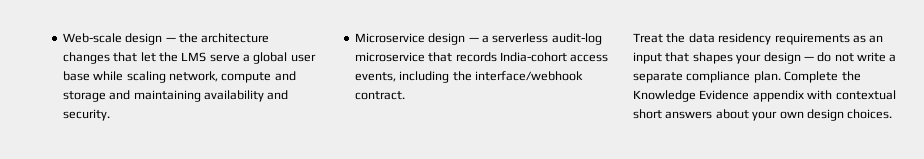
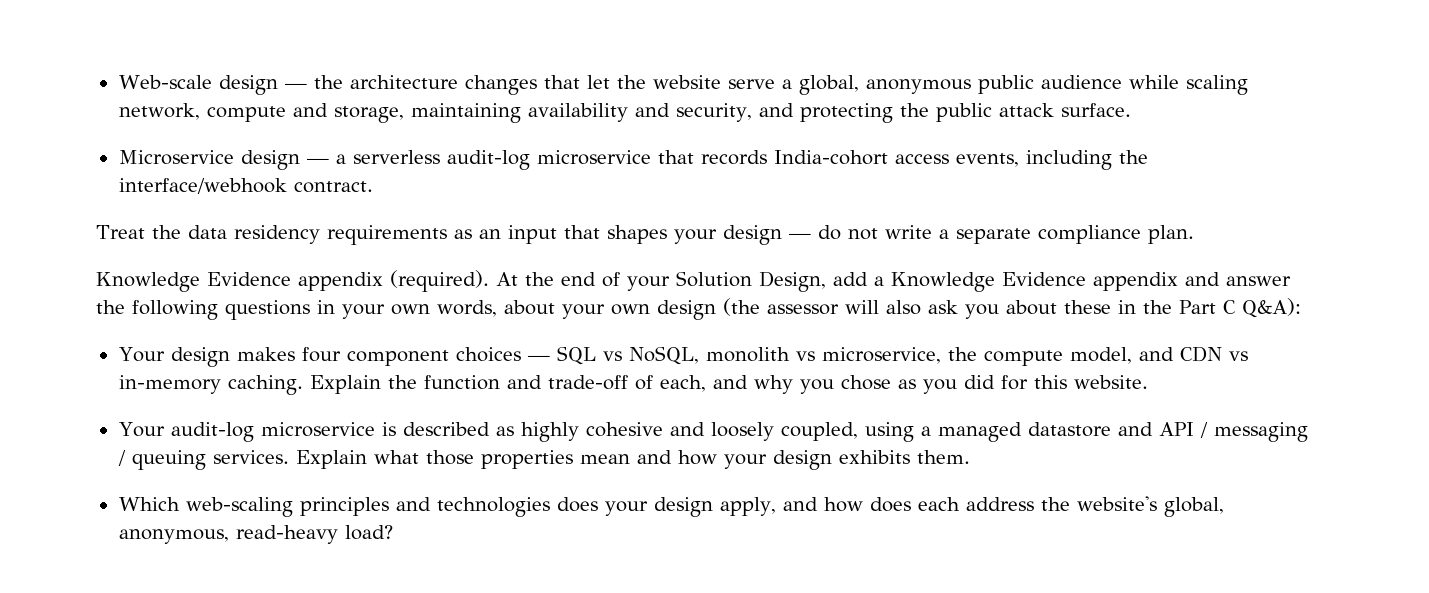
[181,52,207,62] LMS -> [652,75,721,89] website
[253,52,316,64] [62,71,90,81] global user base -> [798,75,1122,95] global, anonymous public audience
[62,90,131,102] storage and -> [333,106,404,123] storage,
[62,109,110,121] security. -> [675,103,1131,123] security, and protecting the public attack surface.
[784,71,861,83] [633,90,896,102] [633,109,893,121] Complete the Knowledge Evidence appendix with contextual short answers about your own design choices. -> [96,270,1291,292] [96,298,1301,320] [118,346,1248,367] [118,375,1148,395] [118,422,1308,442] [117,450,970,470] [118,496,1224,517] [118,525,393,544] // Knowledge Evidence appendix (required). At the end of your Solution Design, add a Knowledge Evidence appendix and answer the following questions in your own words, about your own design (the assessor will also ask you about these in the Part C Q&A): // Your design makes four component choices — SQL vs NoSQL, monolith vs microservice, the compute model, and CDN vs in-memory caching. Explain the function and trade-off of each, and why you chose as you did for this website. // Your audit-log microservice is described as highly cohesive and loosely coupled, using a managed datastore and API / messaging / queuing services. Explain what those properties mean and how your design exhibits them. // Which web-scaling principles and technologies does your design apply, and how does each address the website's global, anonymous, read-heavy load?

